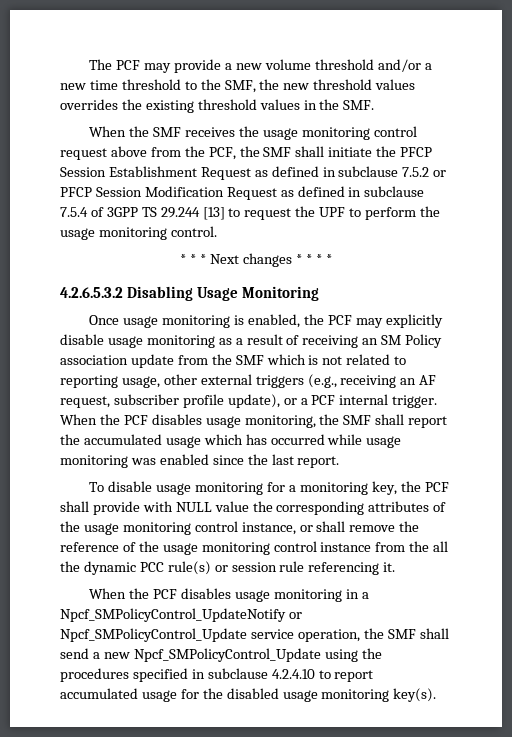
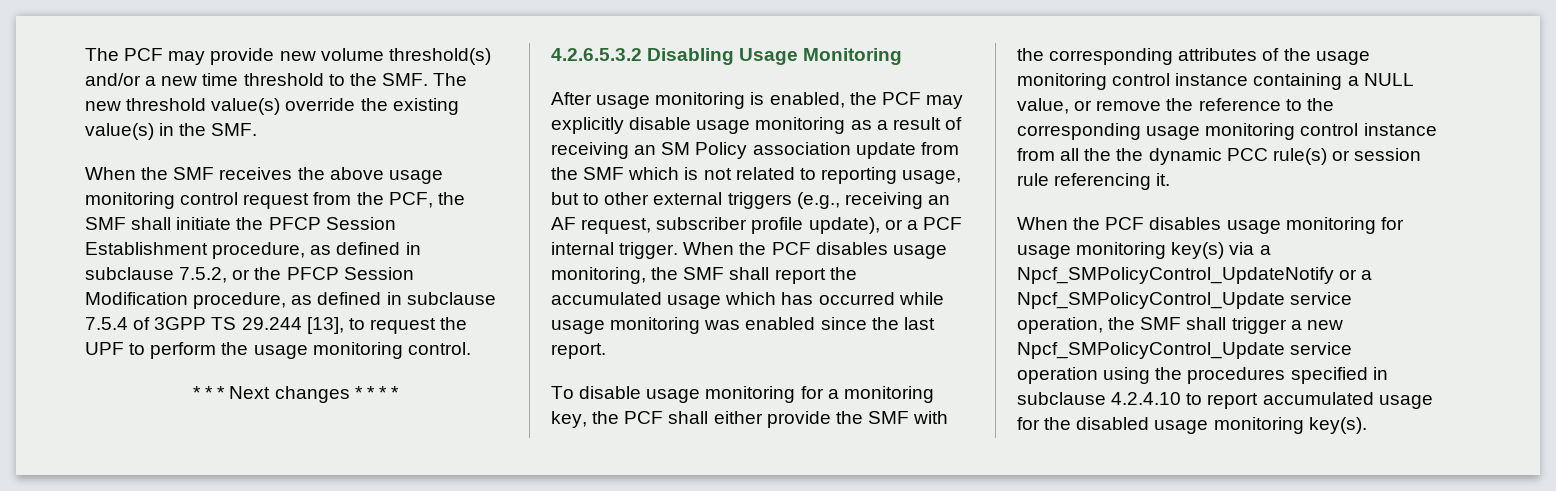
[225,63,233,70] a -> (275, 56) none
[314,59,374,70] threshold -> [388,48,491,65] threshold(s)
[224,79,416,93] [60,99,300,113] SMF, the new threshold values overrides the existing threshold values -> [381,73,468,86] [85,98,459,115] [85,123,154,140] SMF. The new threshold value(s) override the existing value(s)
(260, 131) none -> [329,167,384,180] above
[110,146,147,157] above -> (310, 201) none
[200,166,447,180] Request as defined in subclause 7.5.2 or -> [212,242,421,259] [85,267,282,283] procedure, as defined in subclause 7.5.2, or the
[226,187,277,200] Request -> [193,292,287,309] procedure,
[202,207,225,220] [13] -> [306,317,344,334] [13],
[89,315,120,325] Once -> [551,92,592,105] After
(160, 382) none -> [551,192,600,205] but to
[92,501,249,515] provide with NULL value -> [713,411,949,428] either provide the SMF with
[241,521,420,535] [60,541,159,552] instance, or shall remove the reference of the -> [1175,73,1414,90] [1017,98,1334,114] [1017,123,1141,140] instance containing a NULL value, or remove the reference to the corresponding
[409,541,449,552] the all -> [1060,148,1112,161] all the
[345,589,359,599] in -> [1380,217,1404,230] [1017,242,1255,259] for usage monitoring key(s) via
(302, 615) none -> [1361,270,1373,280] a
[60,648,89,659] send -> [1231,317,1287,334] trigger
(321, 655) none -> [1290,342,1353,355] [1017,367,1098,384] service operation

